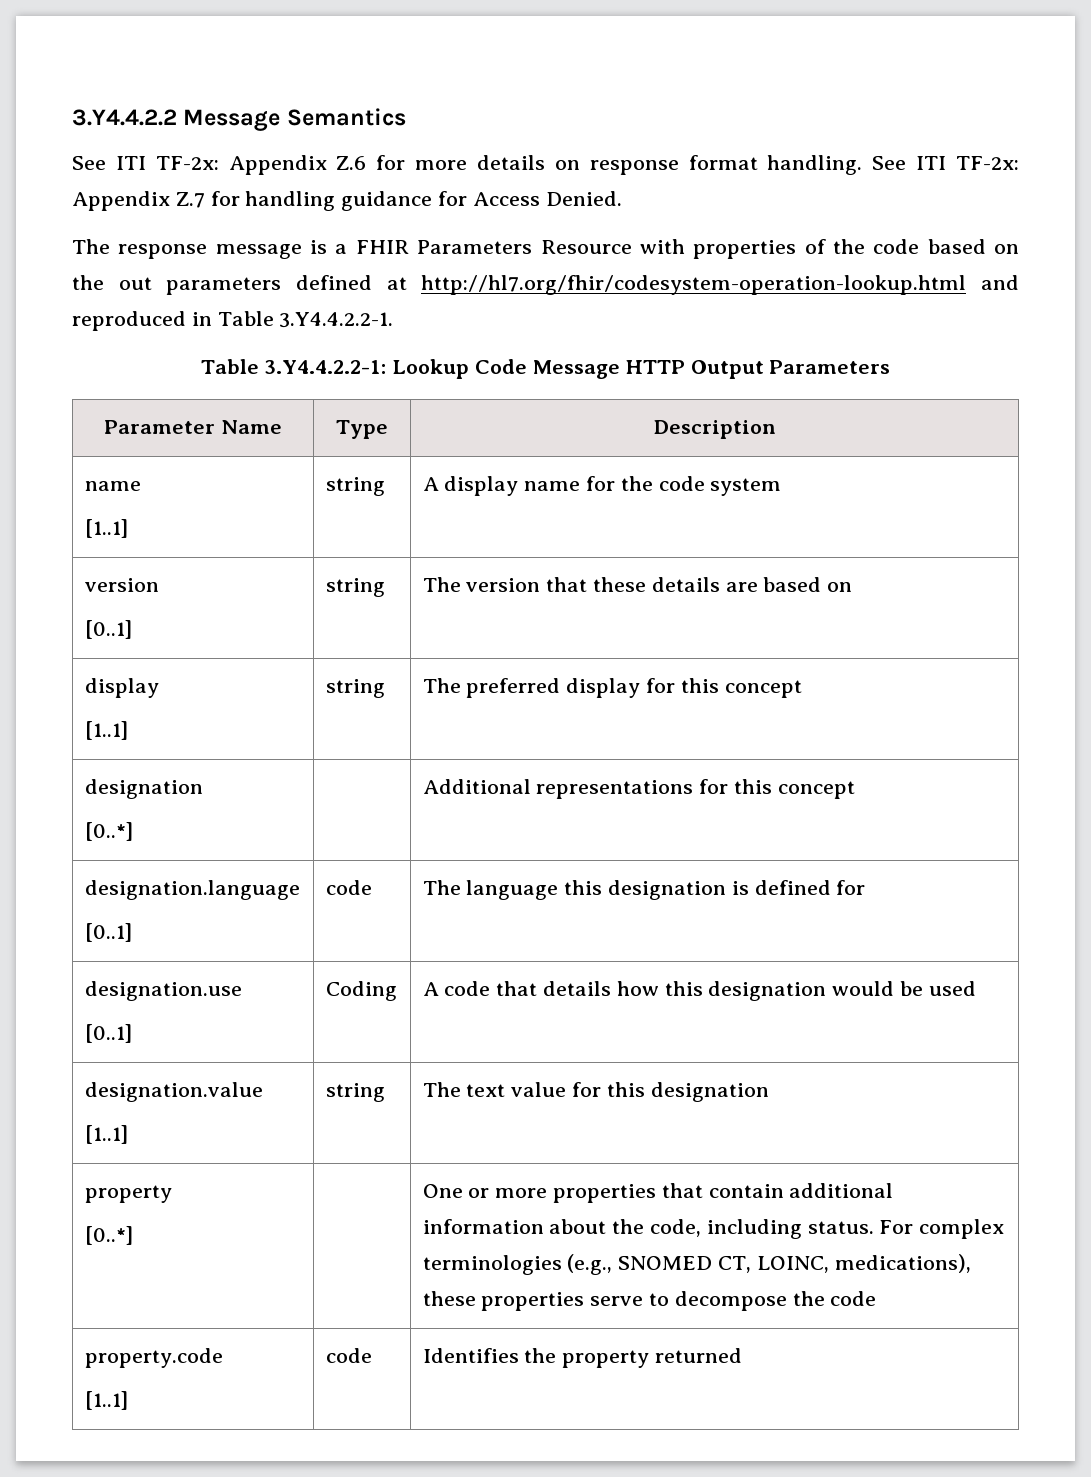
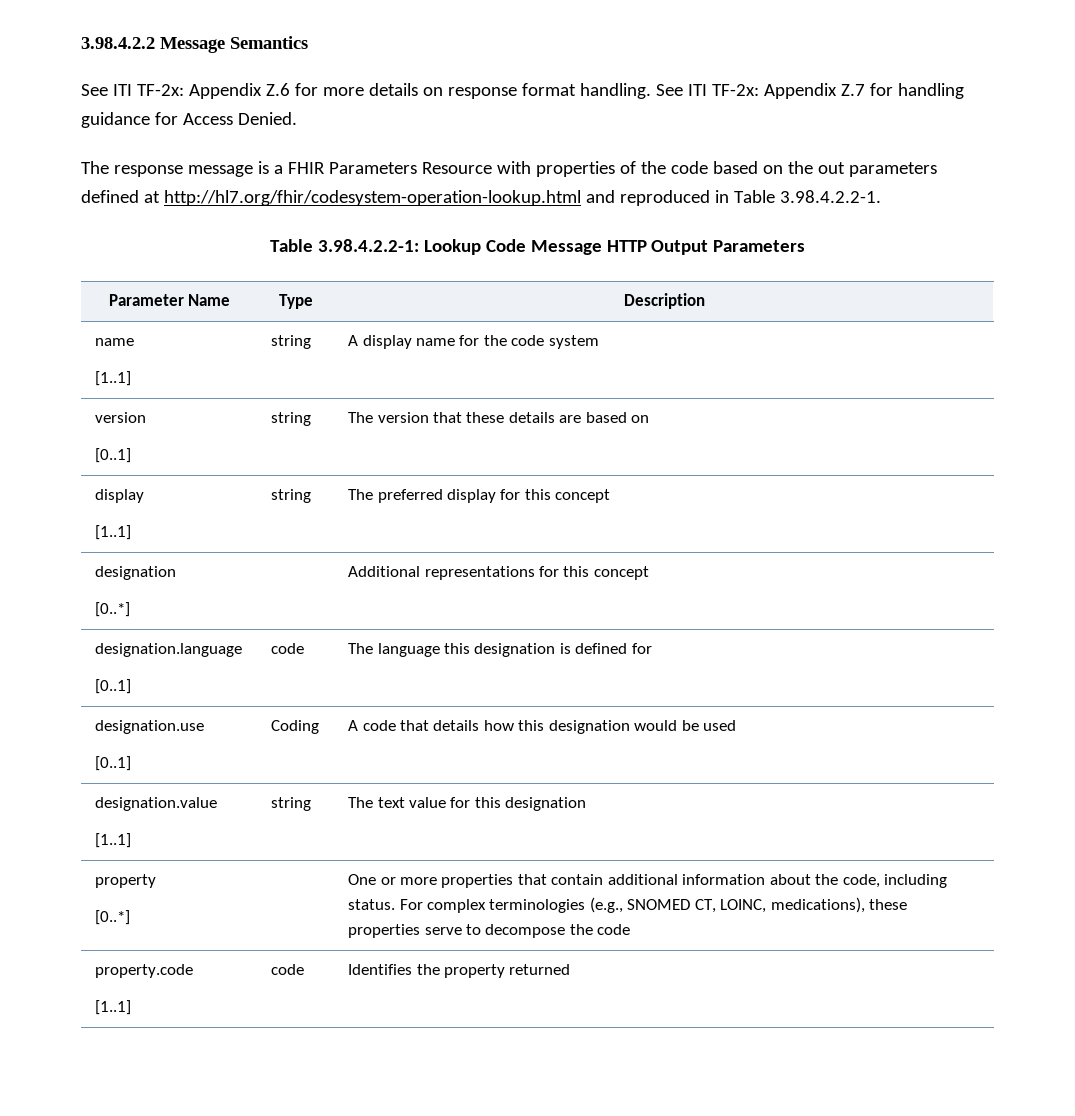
[72,109,177,126] 3.Y4.4.2.2 -> [81,37,155,49] 3.98.4.2.2
[279,312,394,328] [200,359,387,374] 3.Y4.4.2.2-1. // Table 3.Y4.4.2.2-1: -> [779,190,881,203] [269,239,419,252] 3.98.4.2.2-1. // Table 3.98.4.2.2-1:

